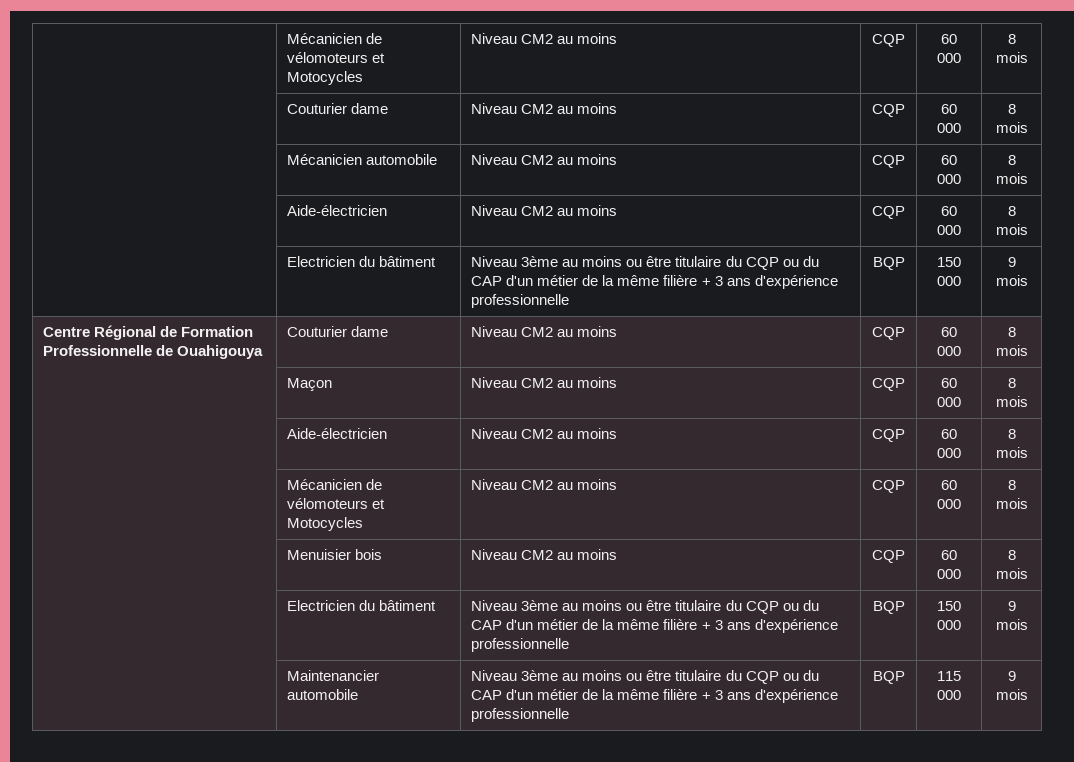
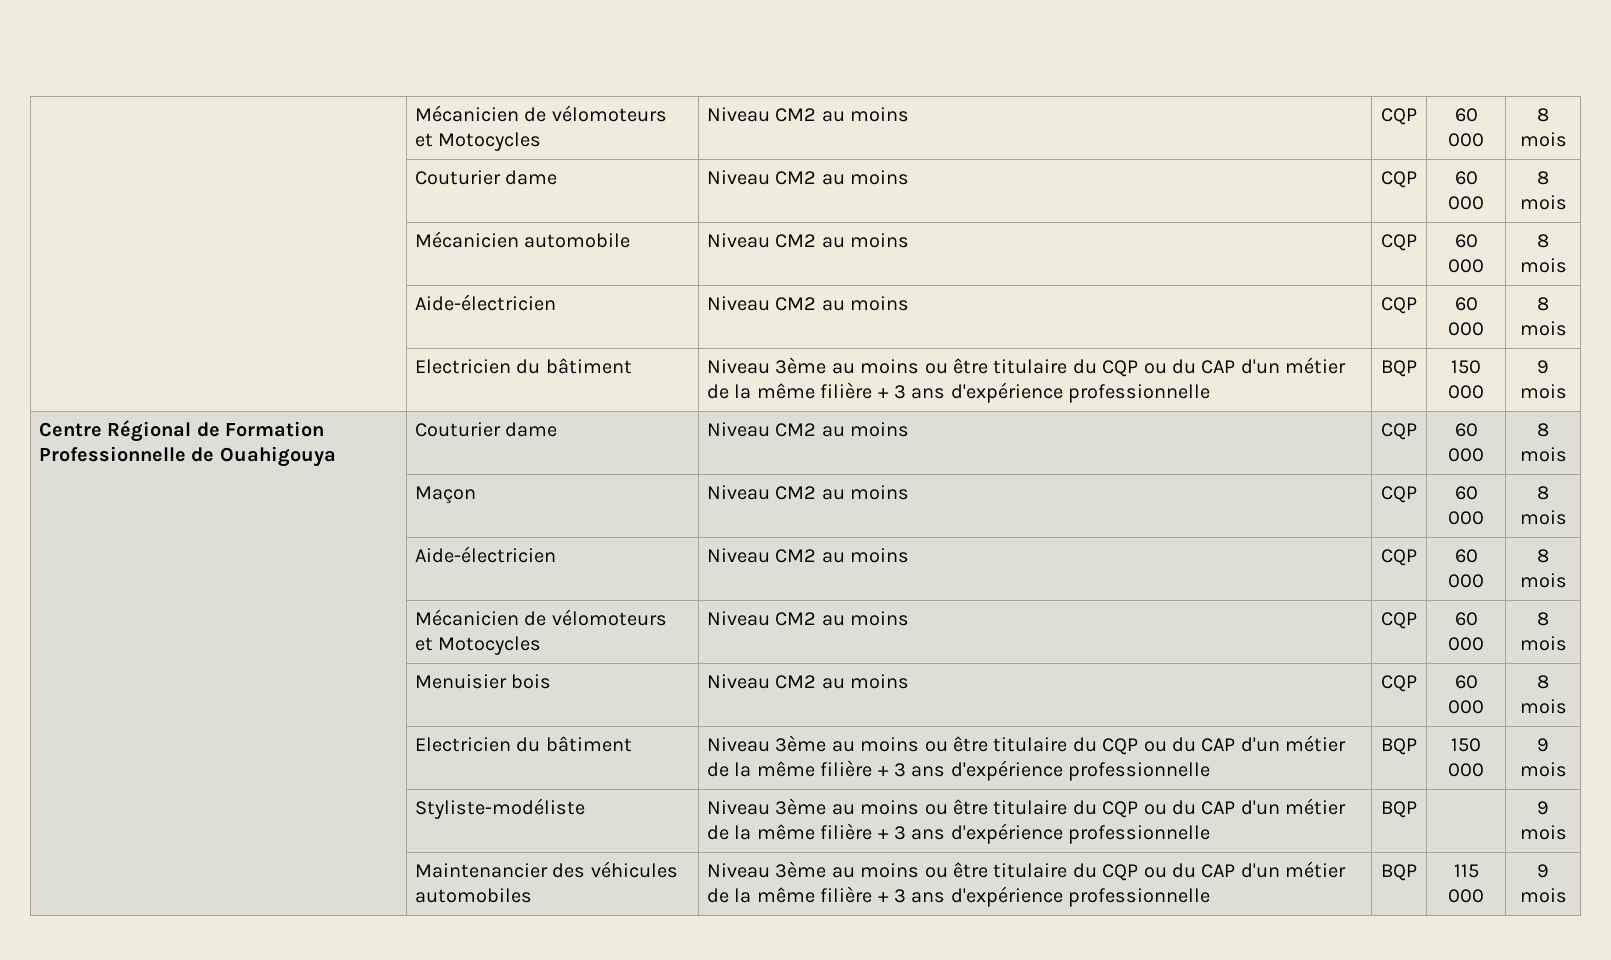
[287,670,380,681] [287,689,359,700] Maintenancier automobile -> [415,798,586,819] [707,798,1347,818] [707,823,1211,844] [1381,801,1417,818] [1537,801,1549,815] [1519,825,1567,840] [415,861,678,878] [415,888,533,903] Styliste-modéliste | Niveau 3ème au moins ou être titulaire du CQP ou du CAP d'un métier de la même filière + 3 ans d'expérience professionnelle | BQP | | 9 mois // | Maintenancier des véhicules automobiles

